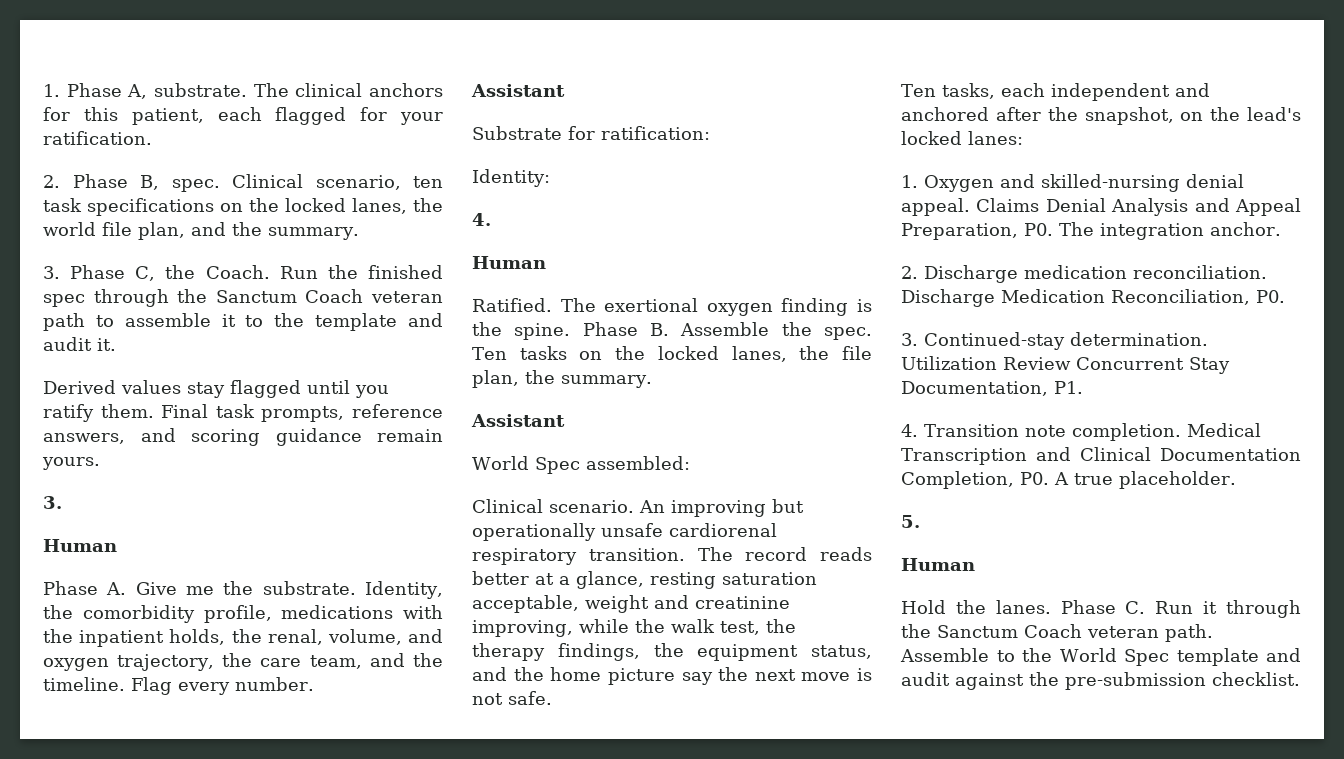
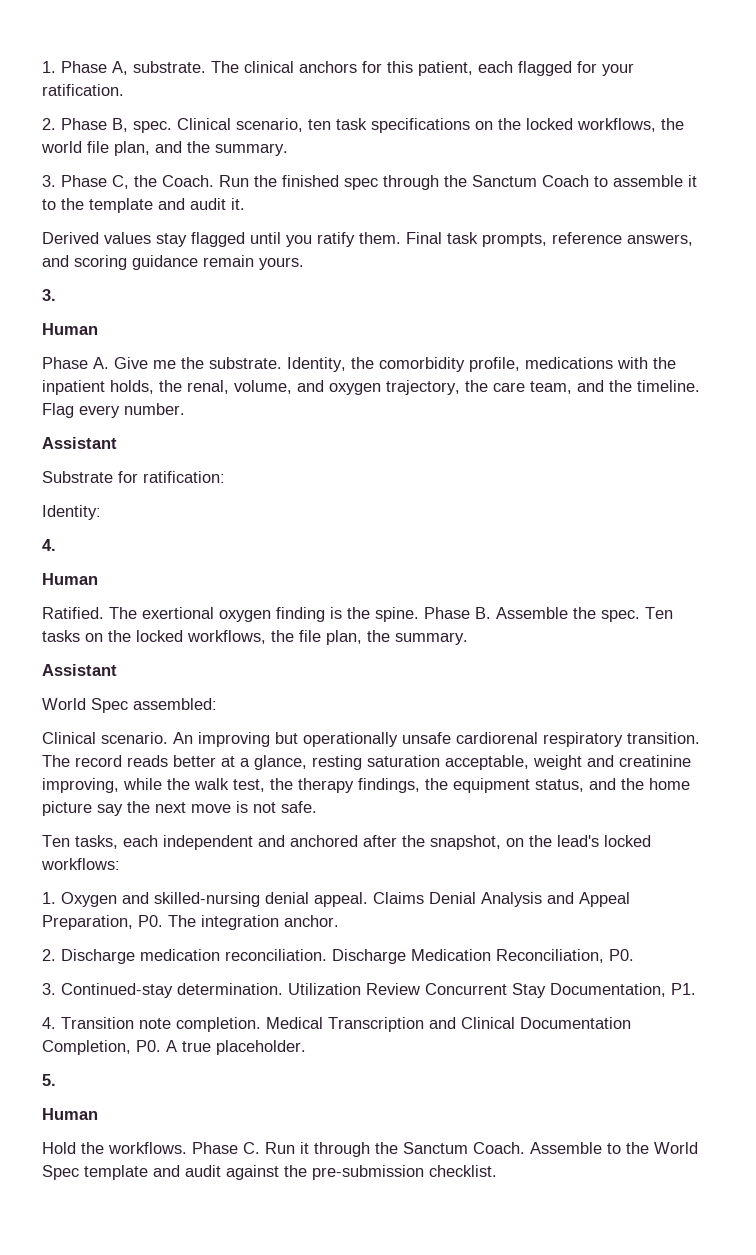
[352,198,407,214] lanes, -> [577,118,656,132] workflows,
[371,291,443,303] [43,313,85,331] veteran path -> (589, 181) none
[731,346,787,362] lanes, -> [187,630,266,644] workflows,
[968,131,1023,145] lanes: -> [41,858,120,870] workflows:
[995,600,1051,614] lanes. -> [108,1142,187,1154] workflows.
[1024,624,1213,642] Coach veteran path. -> [473,1142,525,1154] Coach.

